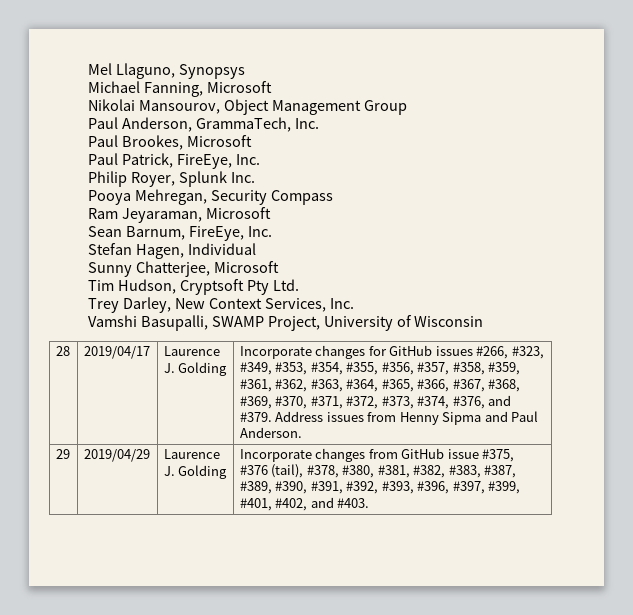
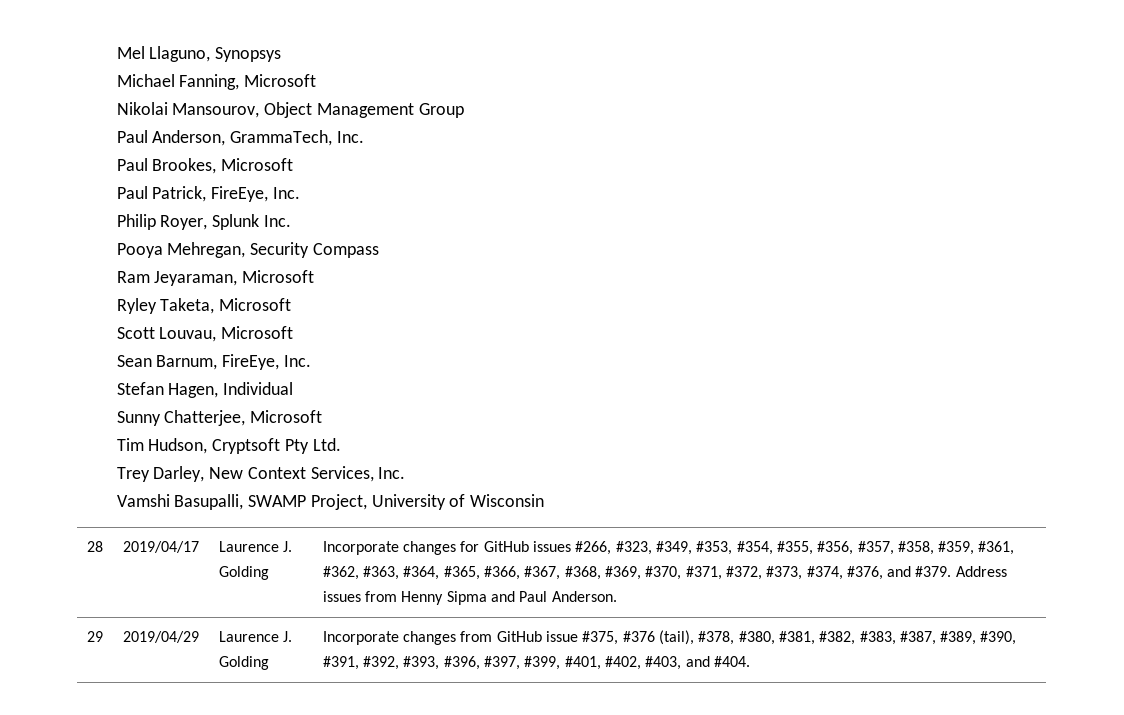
(271, 213) none -> [116,298,292,314] [116,326,294,342] // Ryley Taketa, Microsoft // Scott Louvau, Microsoft
[310,497,370,508] and #403. -> [645,656,750,670] #403, and #404.

